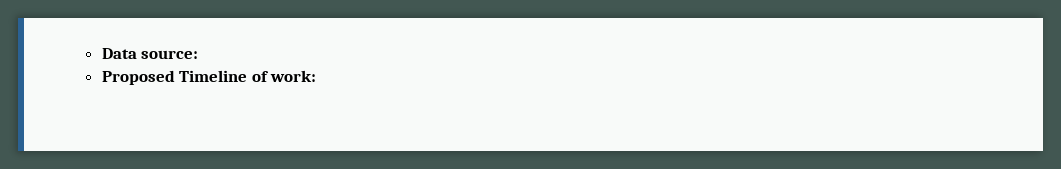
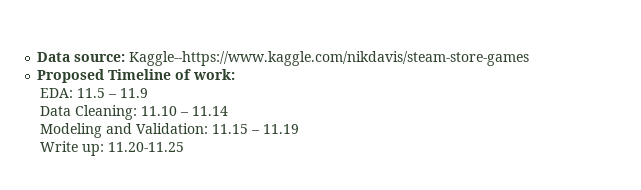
(199, 54) none -> [129,51,530,66] Kaggle--https://www.kaggle.com/nikdavis/steam-store-games
(317, 76) none -> [40,88,149,98] [40,105,229,120] [40,123,300,138] [40,141,185,156] // EDA: 11.5 – 11.9 // Data Cleaning: 11.10 – 11.14 // Modeling and Validation: 11.15 – 11.19 // Write up: 11.20-11.25

